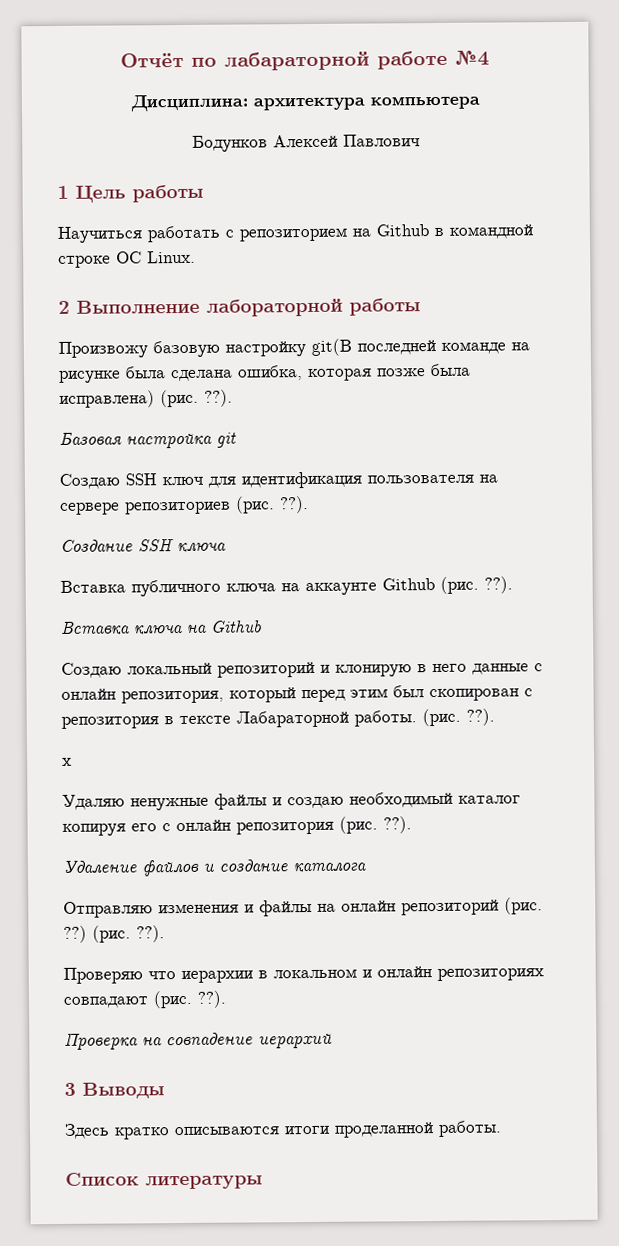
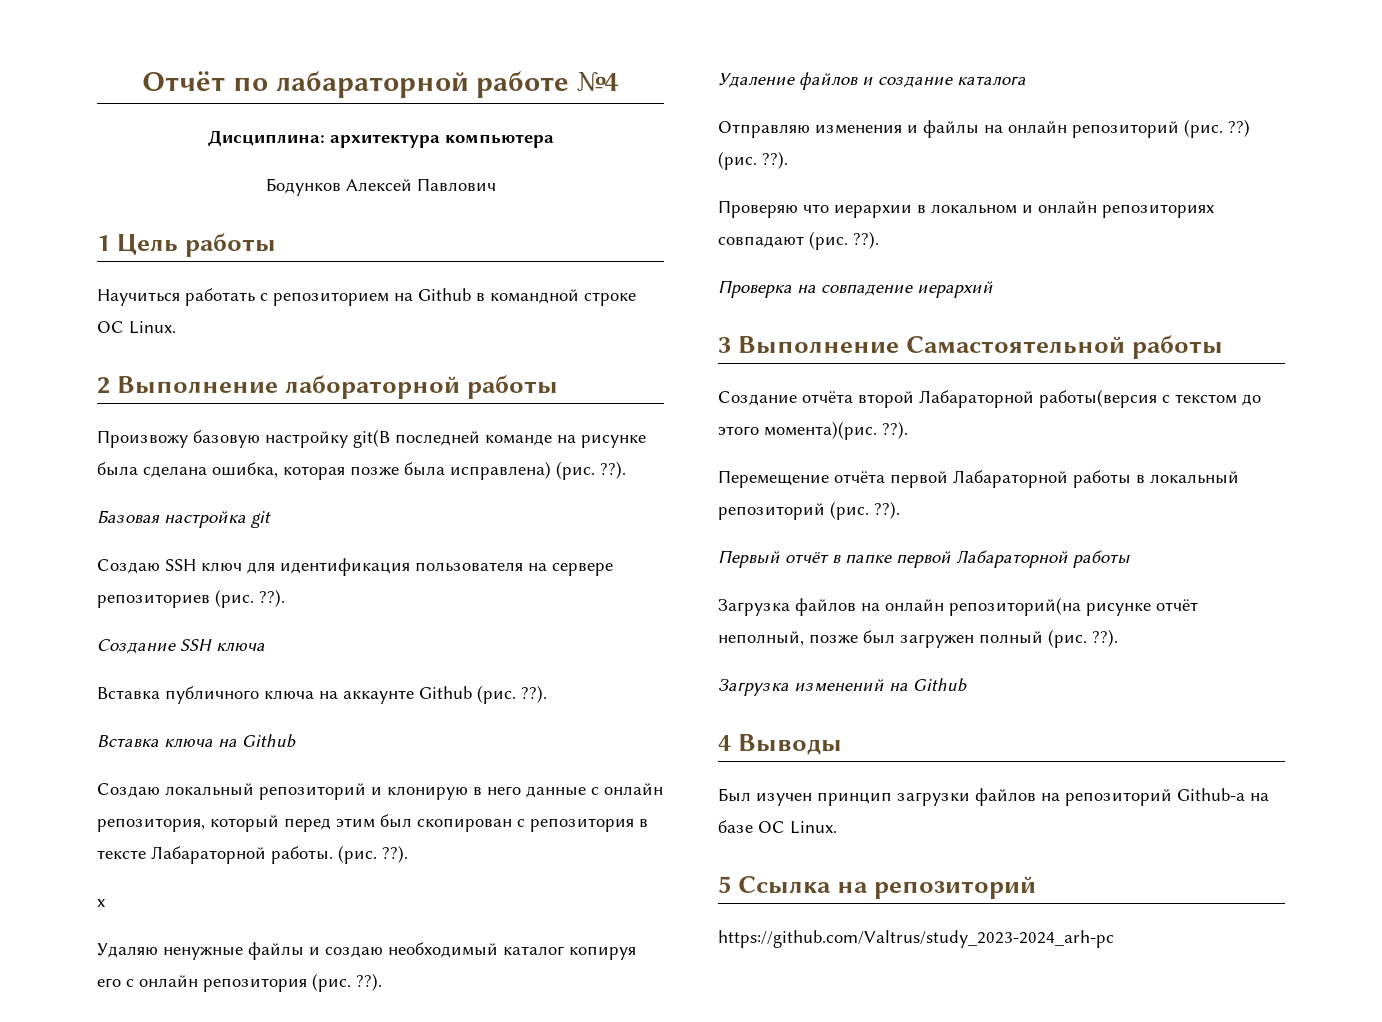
[82,1082,165,1099] [64,1120,502,1140] [65,1172,263,1190] Выводы // Здесь кратко описываются итоги проделанной работы. // Список литературы -> [738,335,1224,359] [718,389,1261,408] [718,421,908,440] [718,470,1239,488] [718,501,900,520] [718,550,1130,568] [718,597,1198,616] [718,629,1118,648] [718,678,967,696] [718,734,843,755] [718,788,1269,806] [718,820,837,834] [718,876,1037,899] [718,930,1114,948] Выполнение Самастоятельной работы // Создание отчёта второй Лабараторной работы(версия с текстом до этого момента)(рис. ??). // Перемещение отчёта первой Лабараторной работы в локальный репозиторий (рис. ??). // Первый отчёт в папке первой Лабараторной работы // Загрузка файлов на онлайн репозиторий(на рисунке отчёт неполный, позже был загружен полный (рис. ??). // Загрузка изменений на Github // 4 Выводы // Был изучен принцип загрузки файлов на репозиторий Github-а на базе ОС Linux. // 5 Ссылка на репозиторий // https://github.com/Valtrus/study_2023-2024_arh-pc

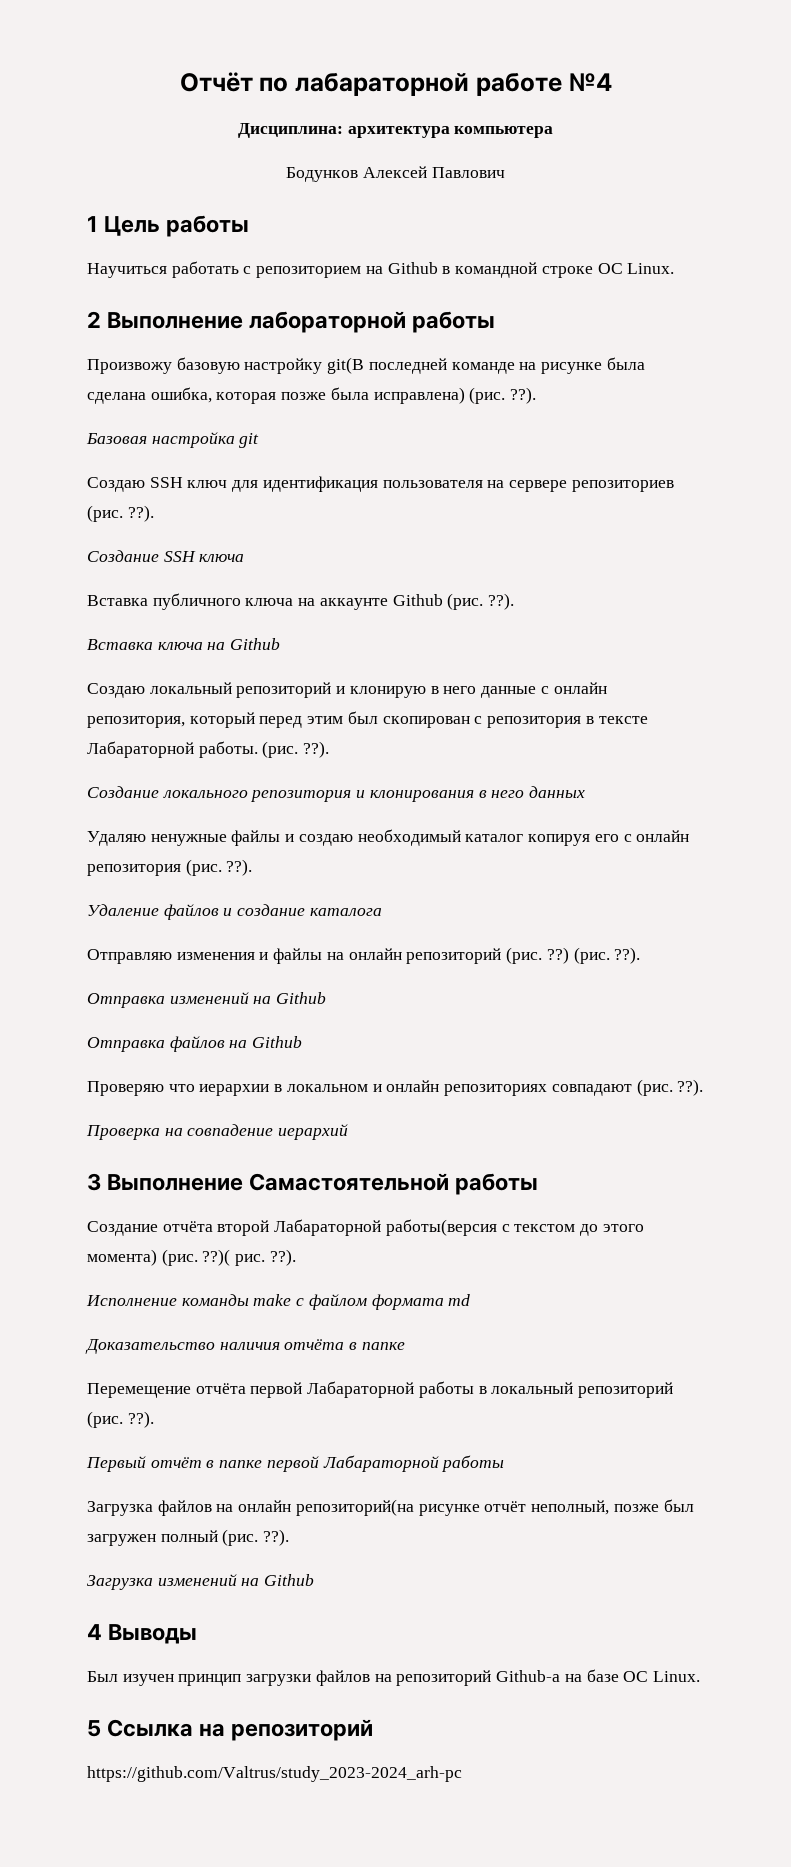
[97,899,105,907] х -> [87,786,586,802] Создание локального репозитория и клонирования в него данных
(788, 160) none -> [87,992,327,1008] [87,1036,303,1052] // Отправка изменений на Github // Отправка файлов на Github
[764,421,908,440] момента)(рис. ??). -> [87,1249,296,1266] [86,1294,471,1310] [85,1339,405,1354] момента) (рис. ??)( рис. ??). // Исполнение команды make с файлом формата md // Доказательство наличия отчёта в папке

